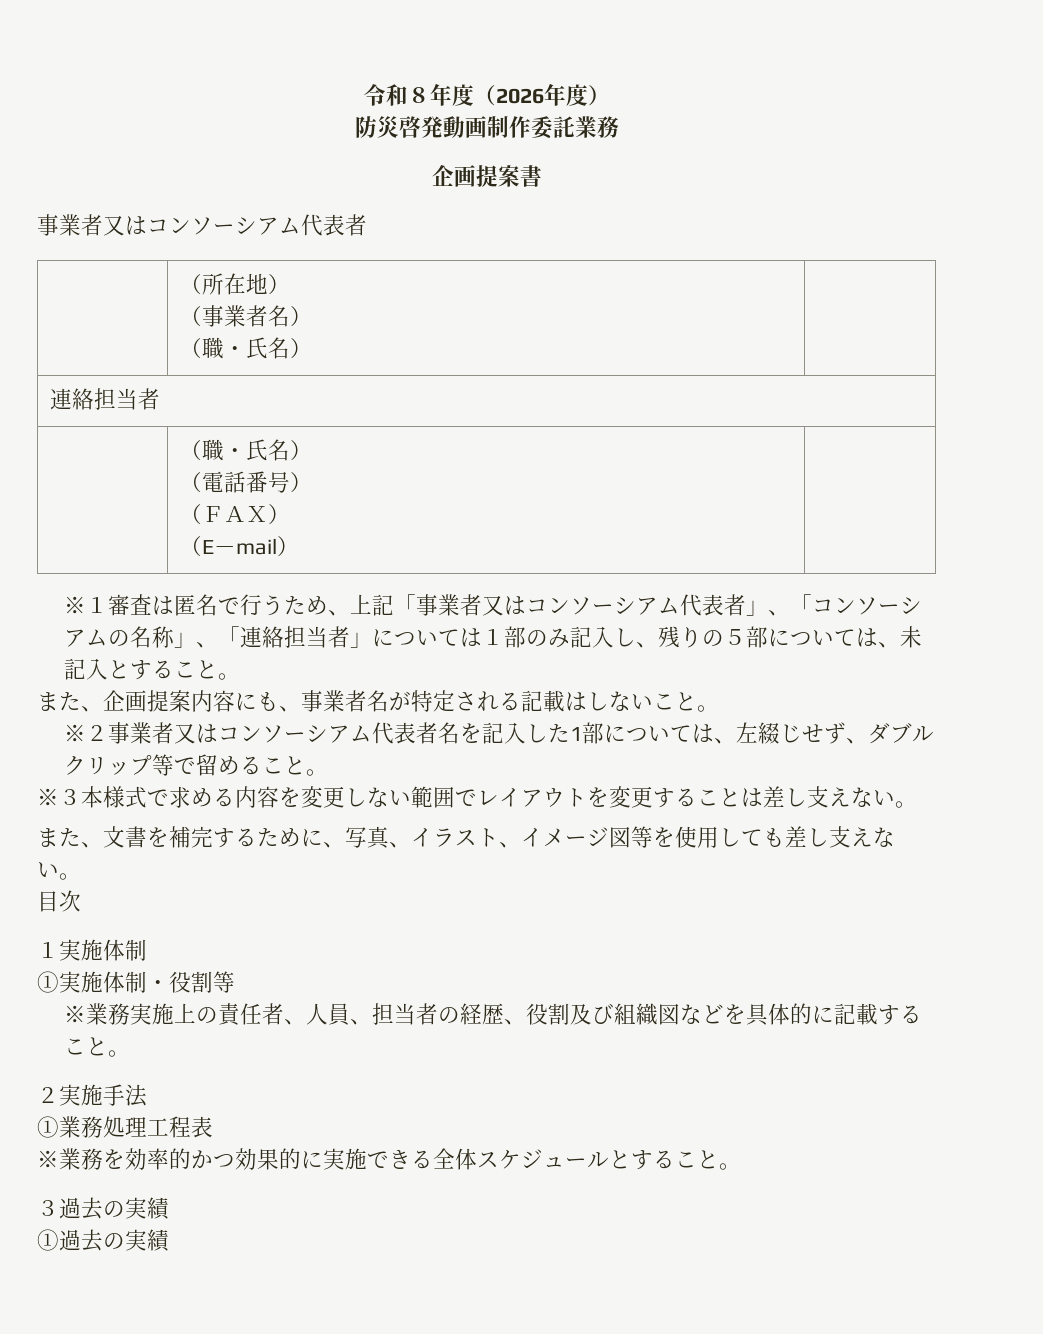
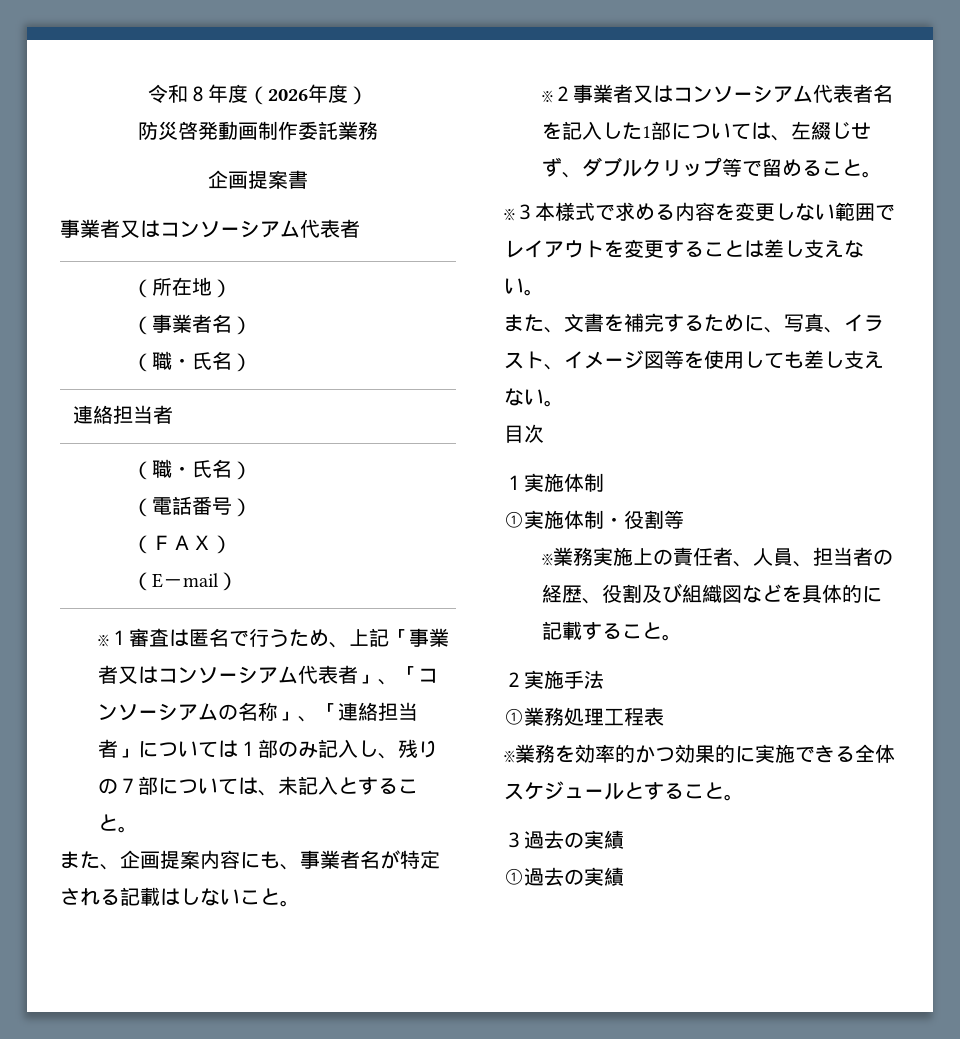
[724,629,747,645] ５ -> [117,778,138,793] ７

